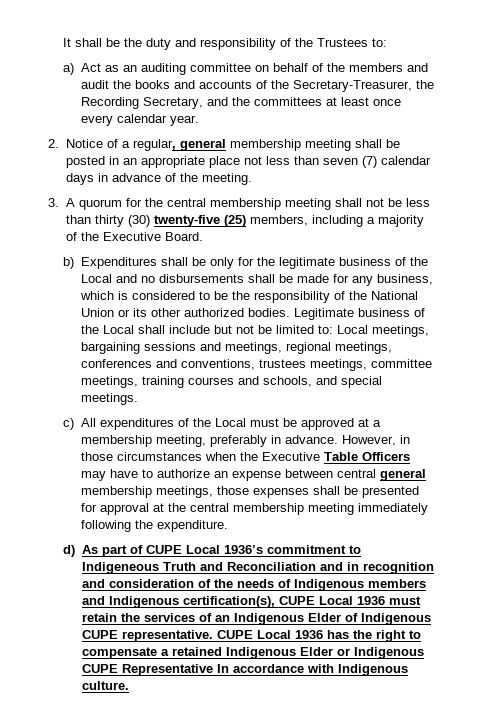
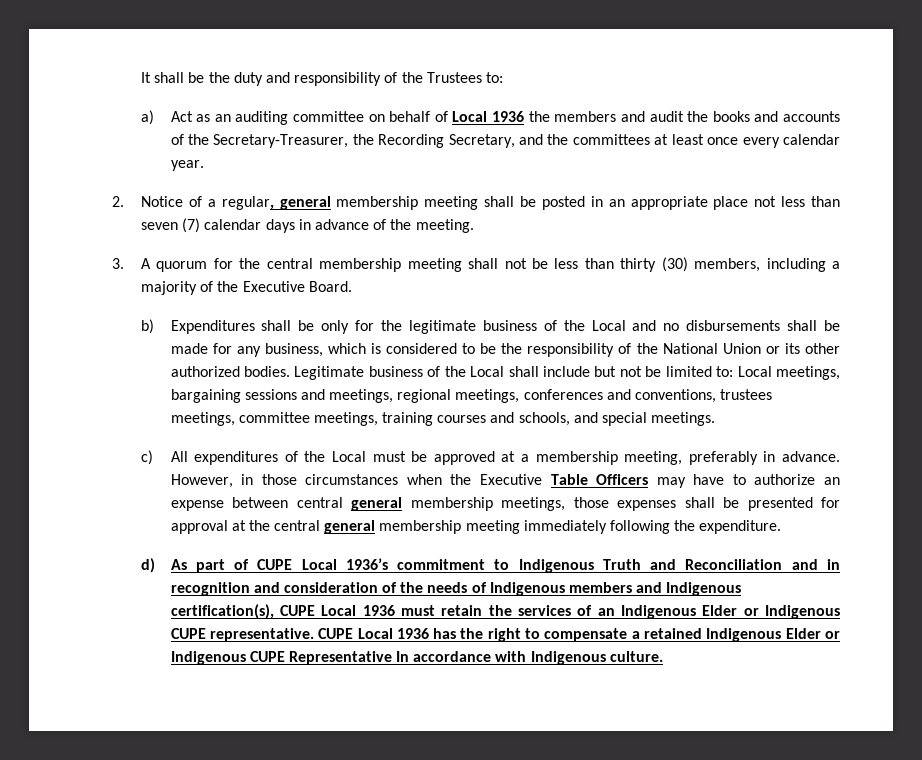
(323, 67) none -> [452,111,525,122] Local 1936
[153,215,246,227] twenty-five (25) -> (688, 264) none
(229, 507) none -> [324,520,376,534] general
[81,562,159,574] Indigeneous -> [518,559,594,573] Indigenous
[344,613,358,622] of -> [743,608,759,616] or

